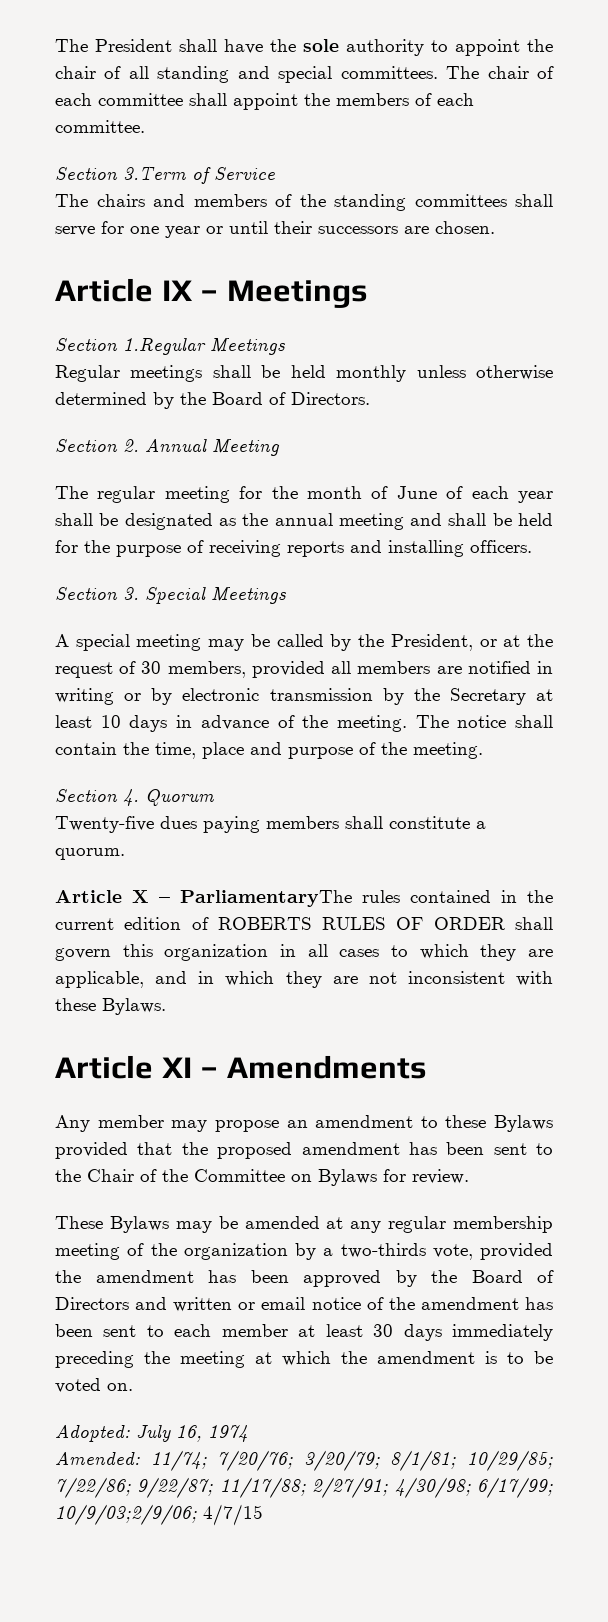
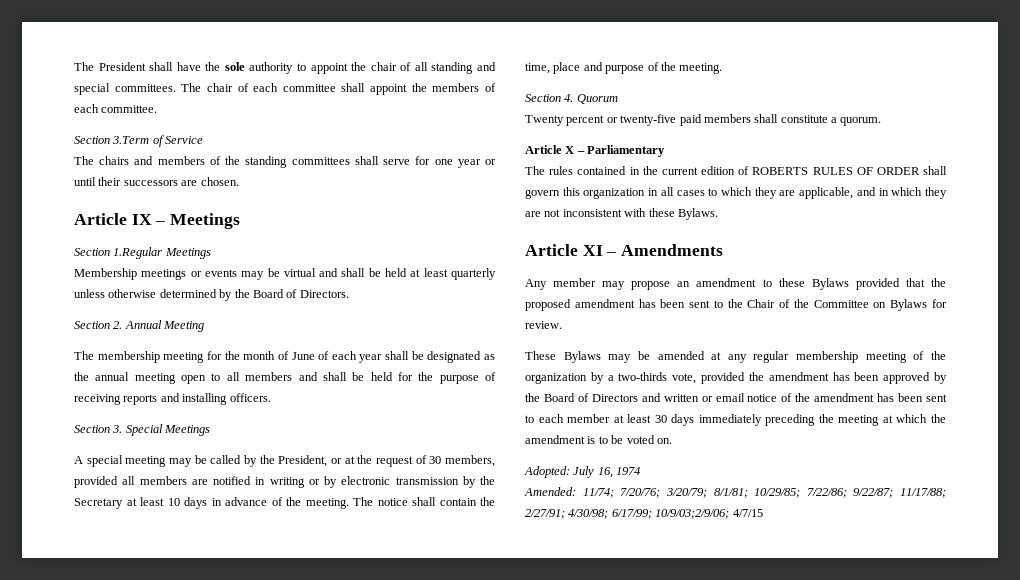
[55,365,407,382] Regular meetings shall be held monthly -> [74,268,497,280] Membership meetings or events may be virtual and shall be held at least quarterly
[97,486,156,503] regular -> [97,351,160,363] membership
(404, 521) none -> [181,372,293,384] open to all members
[55,816,260,833] Twenty-five dues paying -> [525,114,702,126] Twenty percent or twenty-five paid
[180,890,352,907] ParliamentaryThe -> [587,145,666,157] [525,166,545,175] Parliamentary // The

